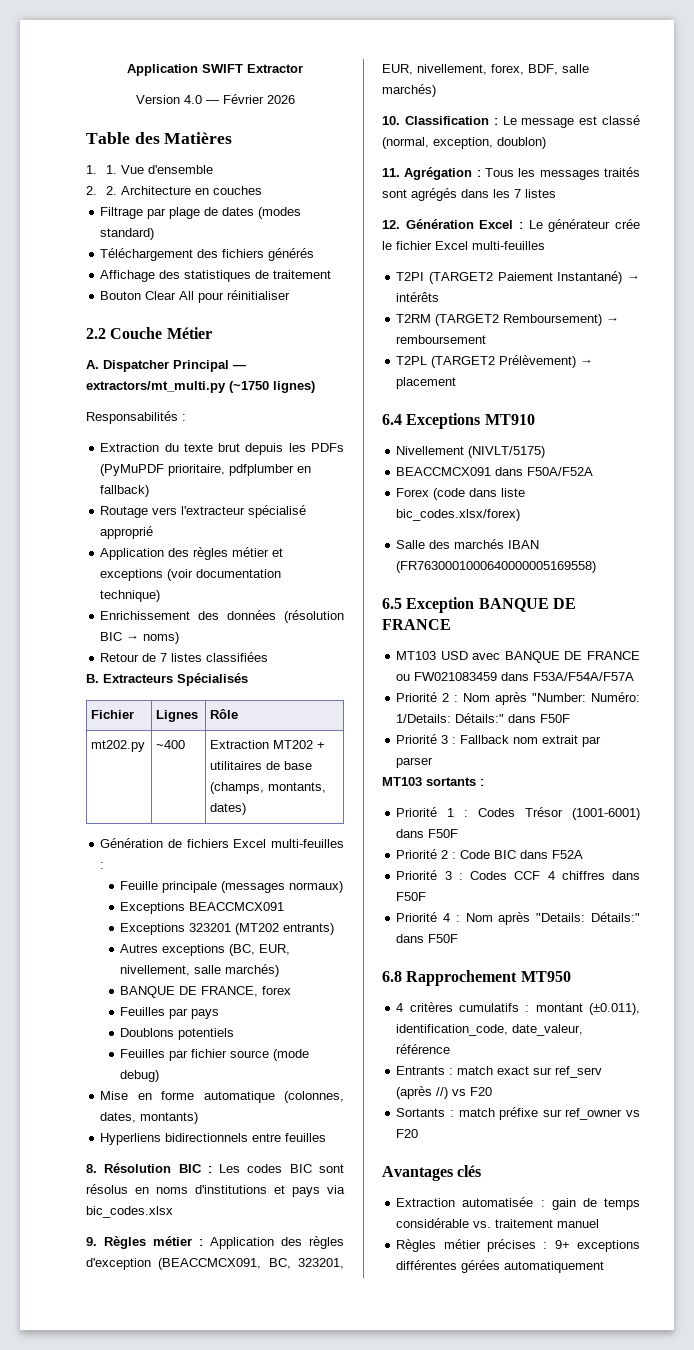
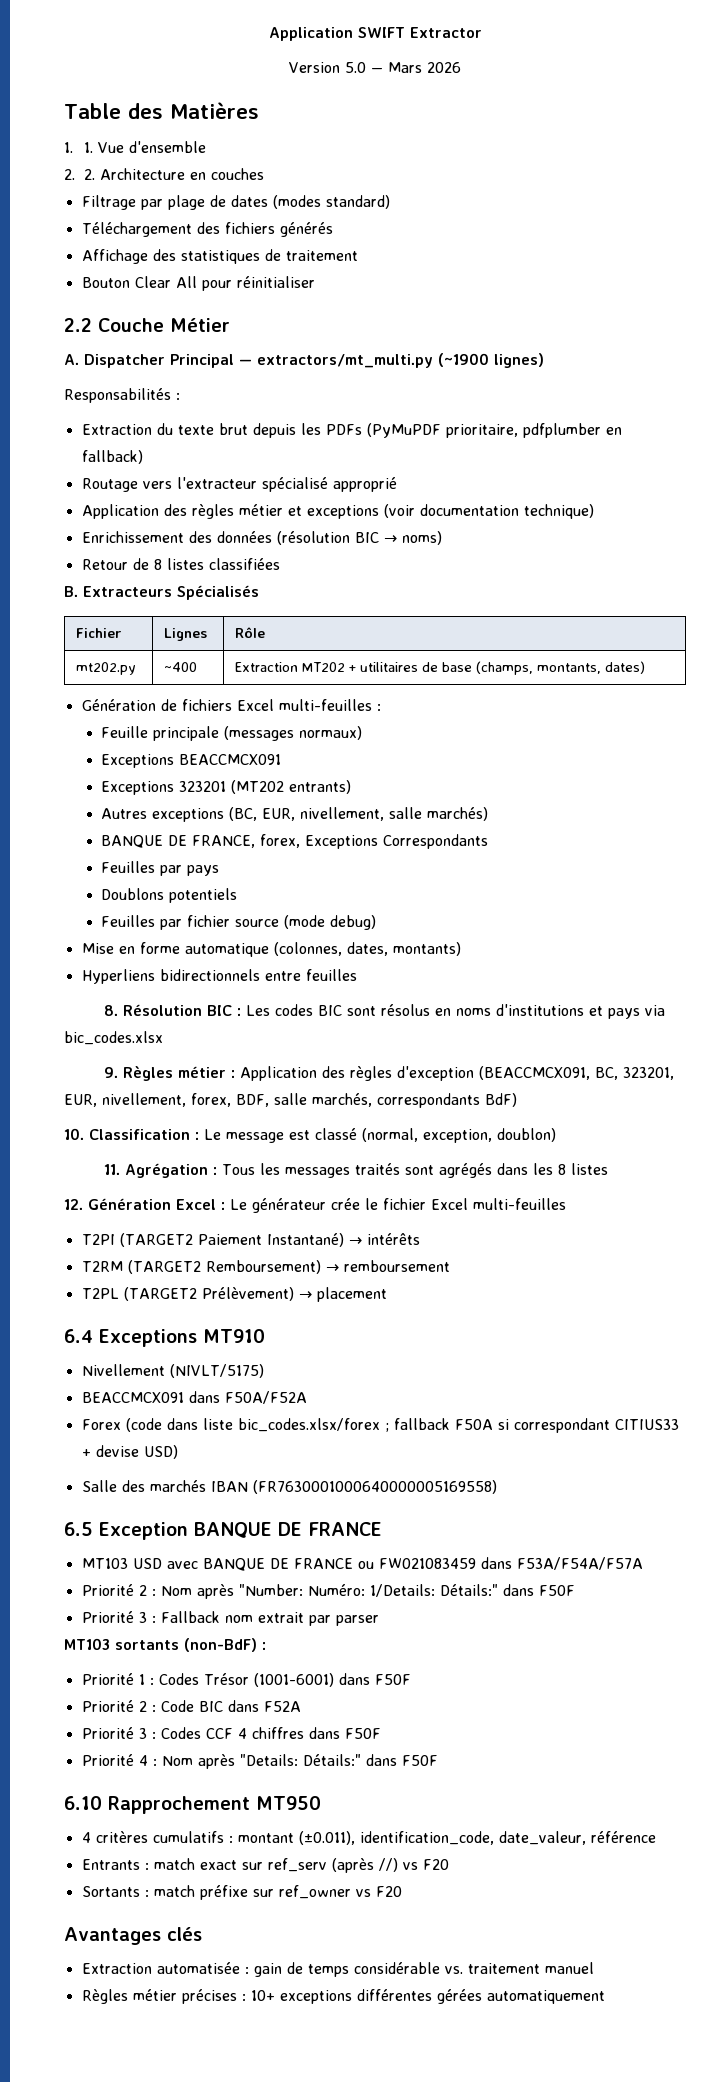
[183,94,264,104] 4.0 — Février -> [345,62,422,73] 5.0 — Mars
[229,381,269,393] (~1750 -> [438,353,489,367] (~1900
[160,653,168,662] 7 -> [153,559,162,570] 8
[262,986,292,995] forex -> [260,834,489,849] forex, Exceptions Correspondants
[382,84,436,97] marchés) -> [312,1093,517,1108] marchés, correspondants BdF)
[514,189,521,198] 7 -> [558,1164,567,1175] 8
[396,509,521,521] bic_codes.xlsx/forex) -> [237,1418,679,1433] [81,1445,178,1459] bic_codes.xlsx/forex ; fallback F50A si correspondant CITIUS33 + devise USD)
(476, 781) none -> [184,1638,257,1652] (non-BdF)
[382,971,402,982] 6.8 -> [64,1796,102,1810] 6.10
[554,1240,570,1249] 9+ -> [250,1990,275,2001] 10+

